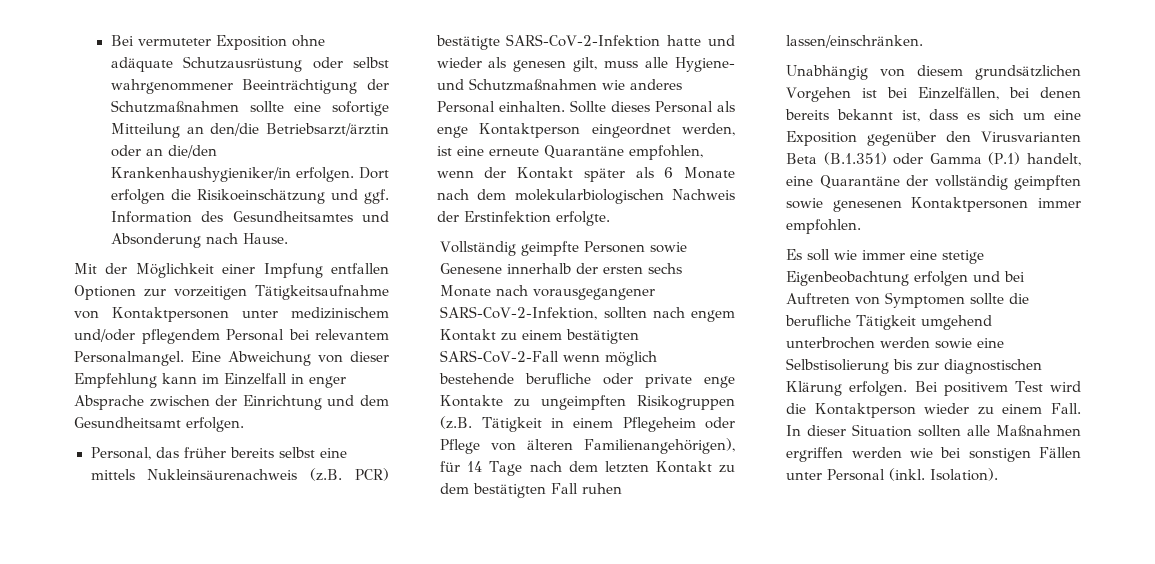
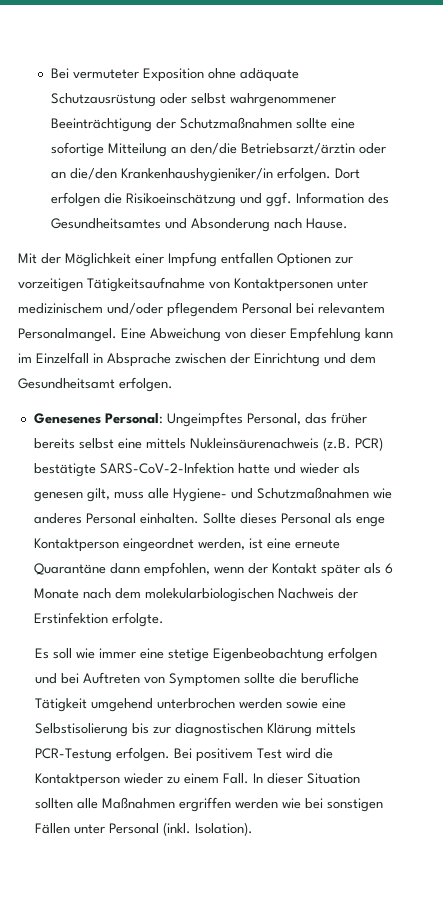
[309,376,346,388] enger -> (103, 358) none
(244, 424) none -> [33,412,243,427] Genesenes Personal: Ungeimpftes
(624, 152) none -> [109,563,140,574] dann
[440,241,688,256] [440,263,683,274] [440,285,656,300] [440,306,735,322] [440,329,640,344] [440,350,658,366] [439,373,735,388] [440,395,735,410] [440,416,735,432] [440,438,735,454] [440,461,735,476] [440,483,623,498] [786,35,924,48] [786,65,1081,80] [786,87,1081,102] [785,109,1081,122] [786,131,1081,146] [786,152,1081,166] [786,175,1081,190] [786,197,1081,212] [786,219,862,234] // Vollständig geimpfte Personen sowie Genesene innerhalb der ersten sechs Monate nach vorausgegangener SARS-CoV-2-Infektion, sollten nach engem Kontakt zu einem bestätigten SARS-CoV-2-Fall wenn möglich bestehende berufliche oder private enge Kontakte zu ungeimpften Risikogruppen (z.B. Tätigkeit in einem Pflegeheim oder Pflege von älteren Familienangehörigen), für 14 Tage nach dem letzten Kontakt zu dem bestätigten Fall ruhen lassen/einschränken. // Unabhängig von diesem grundsätzlichen Vorgehen ist bei Einzelfällen, bei denen bereits bekannt ist, dass es sich um eine Exposition gegenüber den Virusvarianten Beta (B.1.351) oder Gamma (P.1) handelt, eine Quarantäne der vollständig geimpften sowie genesenen Kontaktpersonen immer empfohlen. -> (164, 619) none
(843, 388) none -> [316,723,357,734] [35,748,113,762] mittels PCR-Testung

